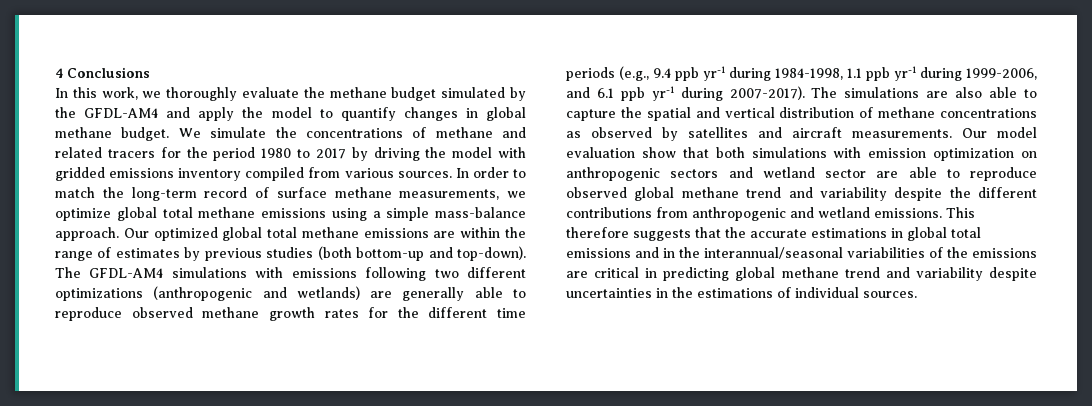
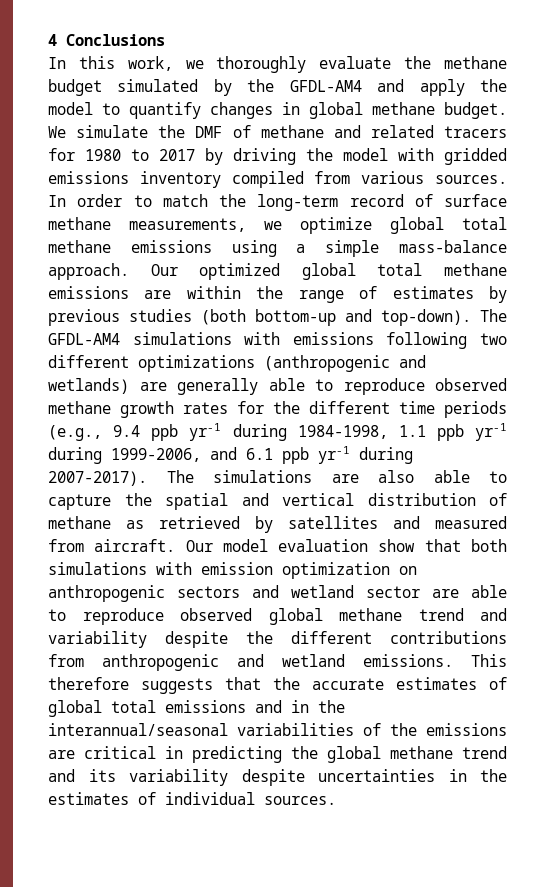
[305,128,403,138] concentrations -> [195,126,223,138] DMF
[186,147,256,161] the period -> (75, 154) none
[940,108,1037,118] [566,127,952,141] concentrations as observed by satellites and aircraft measurements. -> [126,516,507,533] [48,539,176,552] as retrieved by satellites and measured from aircraft.
[811,228,903,238] estimations in -> [396,677,507,690] estimates of
[735,267,910,281] global methane trend and -> [291,746,507,763] [48,769,116,782] the global methane trend and its
[697,288,773,298] estimations -> [48,792,129,805] estimates

